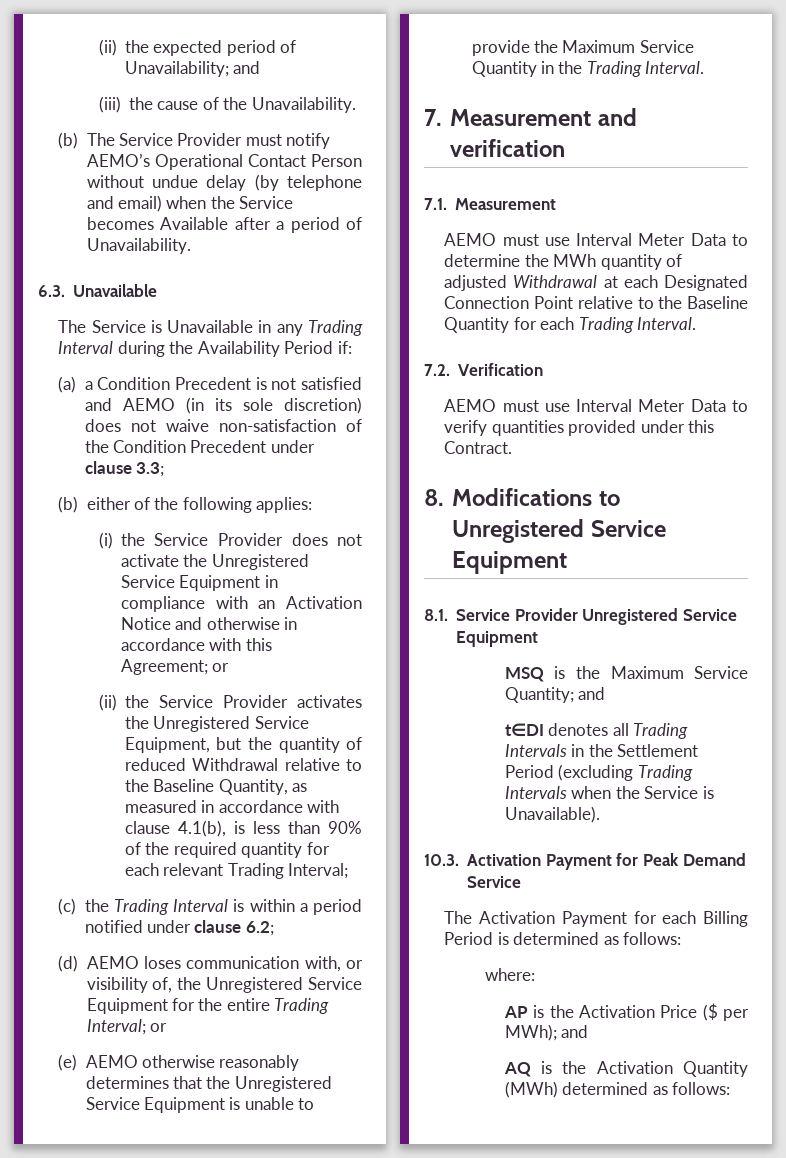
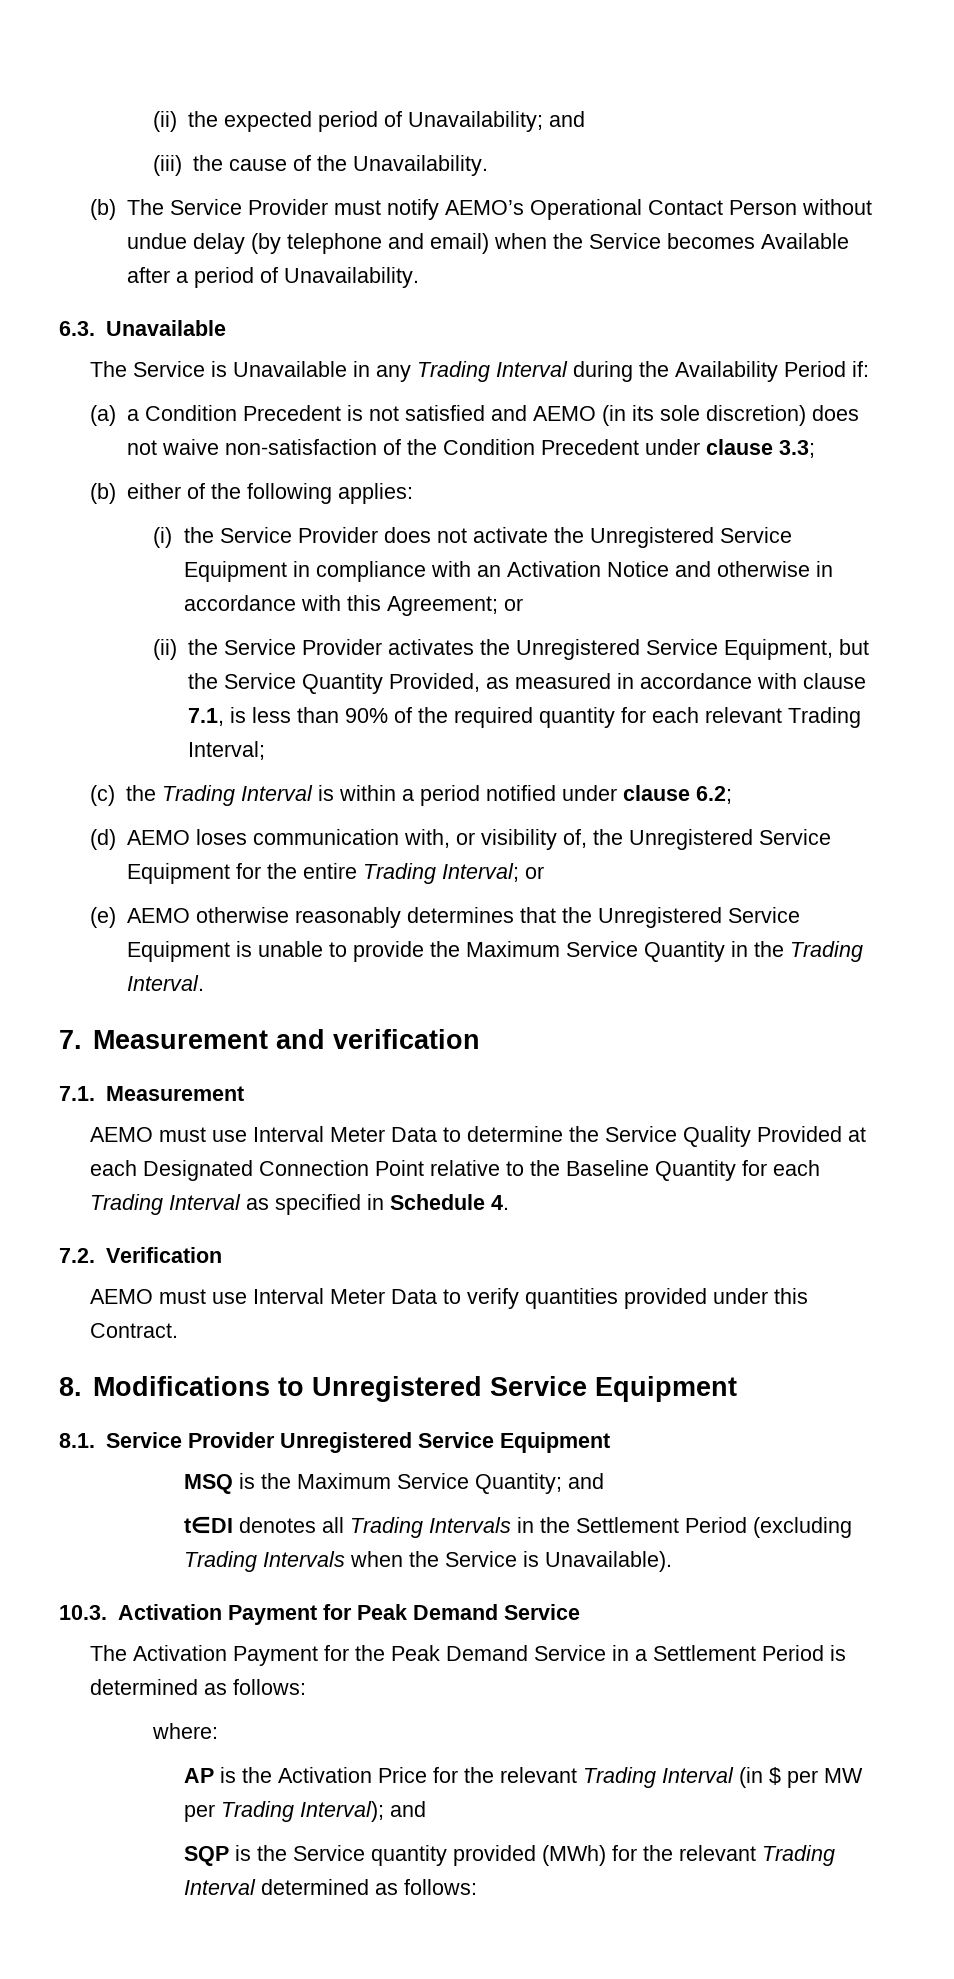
[278,737,362,753] [124,758,362,771] [124,779,288,795] quantity of reduced Withdrawal relative to the Baseline Quantity, -> [223,673,480,694] Service Quantity Provided,
[177,820,226,837] 4.1(b), -> [187,708,224,726] 7.1,
[553,254,683,270] [444,275,598,291] MWh quantity of adjusted Withdrawal -> [605,1126,843,1147] Service Quality Provided
[637,317,697,330] Interval. -> [169,1194,510,1215] Interval as specified in Schedule 4.
[662,911,748,927] each Billing -> [355,1645,757,1661] the Peak Demand Service in a Settlement
[702,1003,749,1021] [504,1024,589,1041] [503,1061,748,1077] [504,1081,558,1098] ($ per MWh); and // AQ is the Activation Quantity (MWh) -> [433,1767,864,1788] [184,1801,427,1822] [184,1845,836,1866] [184,1879,257,1895] for the relevant Trading Interval (in $ per MW per Trading Interval); and // SQP is the Service quantity provided (MWh) for the relevant Trading Interval

